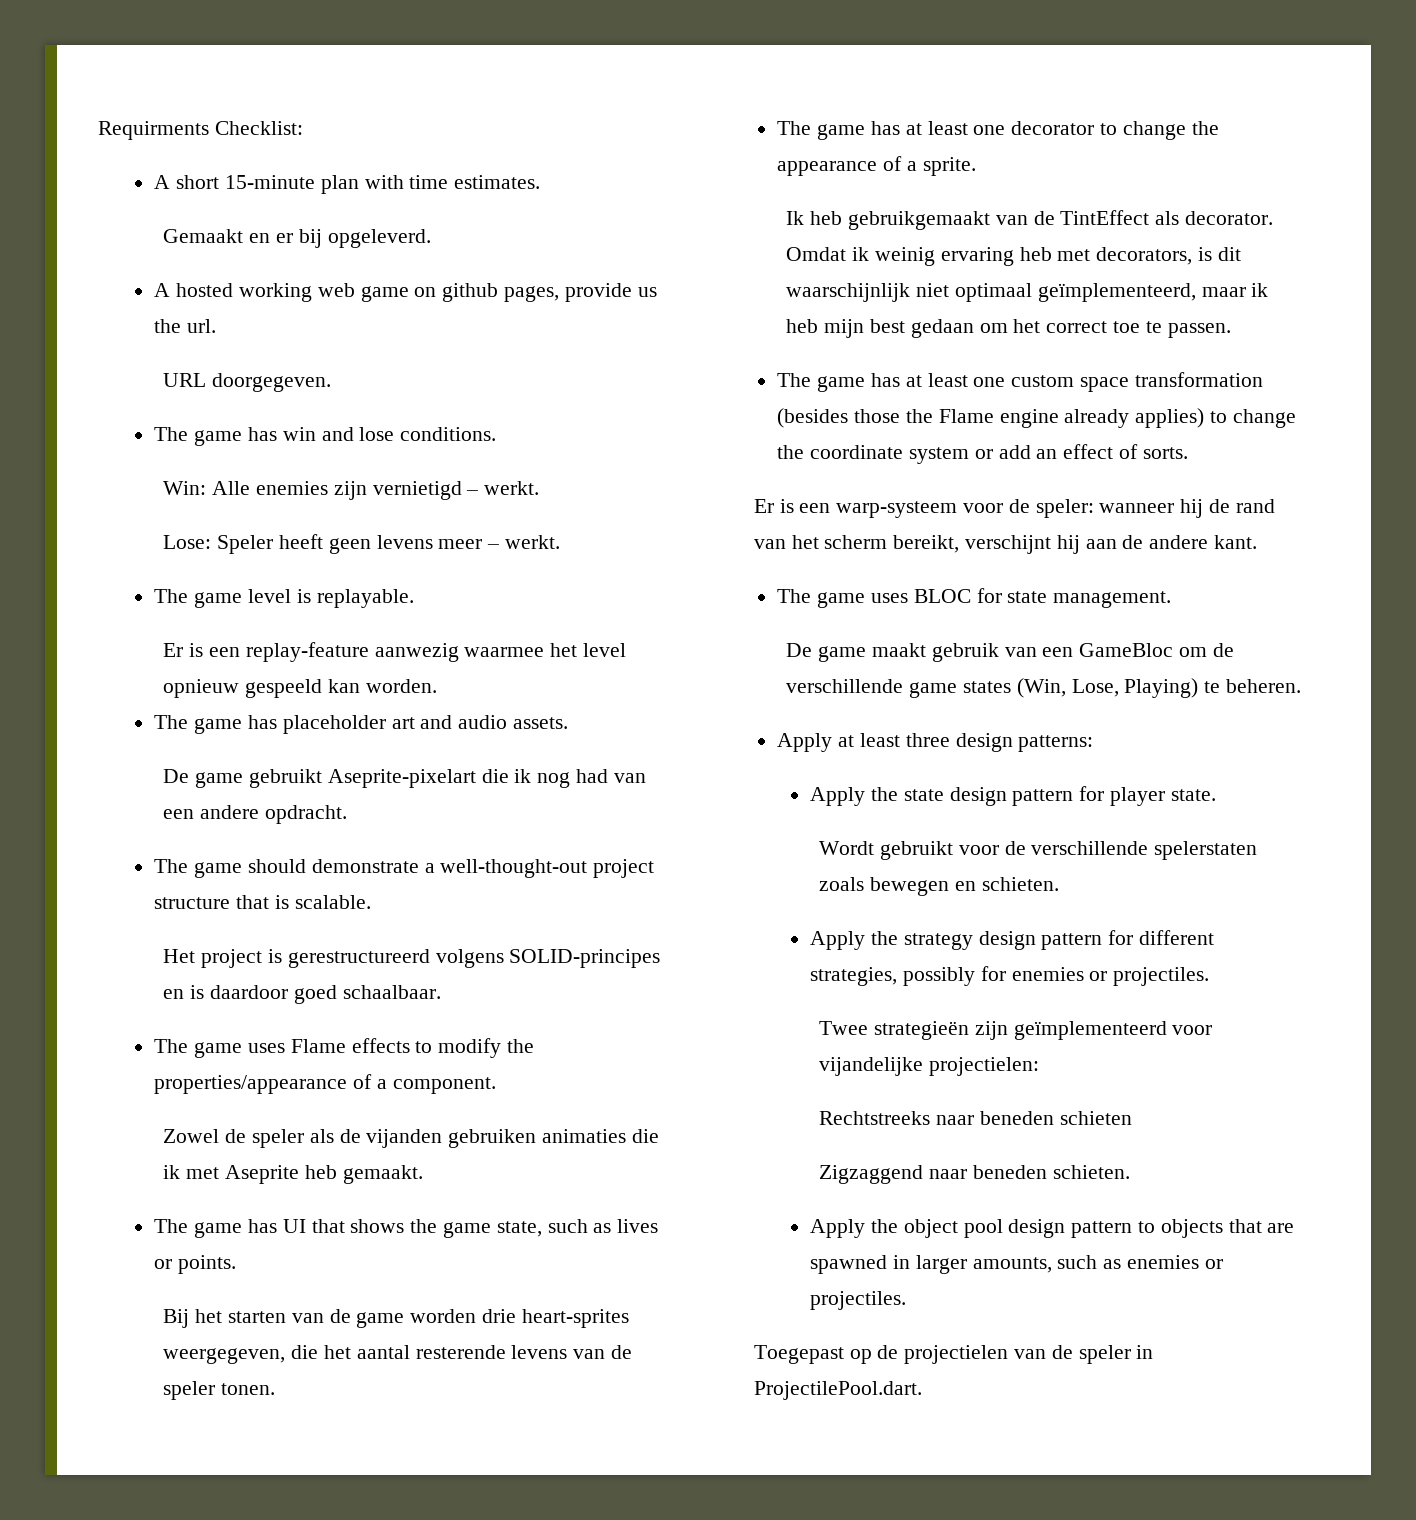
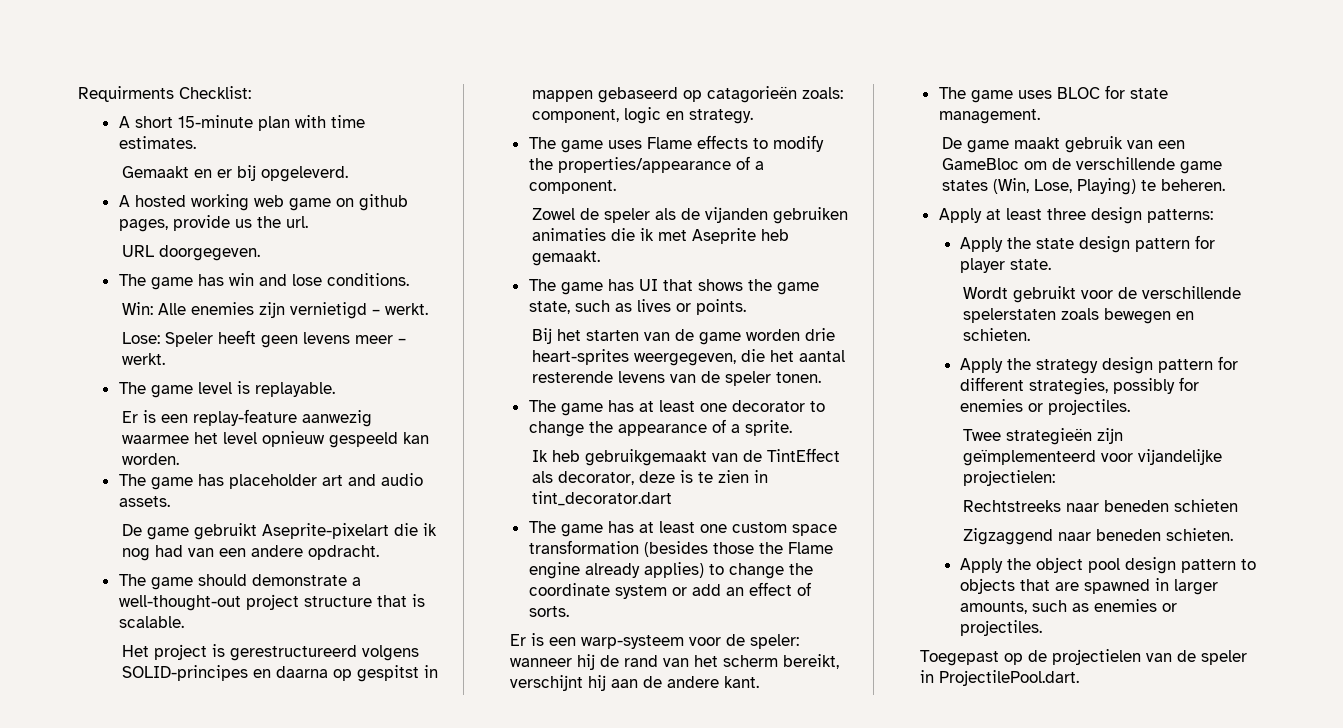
[190,985,441,1004] is daardoor goed schaalbaar. -> [275,665,438,682] [531,86,843,103] [531,107,753,124] daarna op gespitst in mappen gebaseerd op catagorieën zoals: component, logic en strategy.
[1185,211,1274,225] [786,247,1241,266] [786,283,1269,302] [786,319,1231,338] decorator. Omdat ik weinig ervaring heb met decorators, is dit waarschijnlijk niet optimaal geïmplementeerd, maar ik heb mijn best gedaan om het correct toe te passen. -> [557,470,768,485] [531,491,672,506] decorator, deze is te zien in tint_decorator.dart

